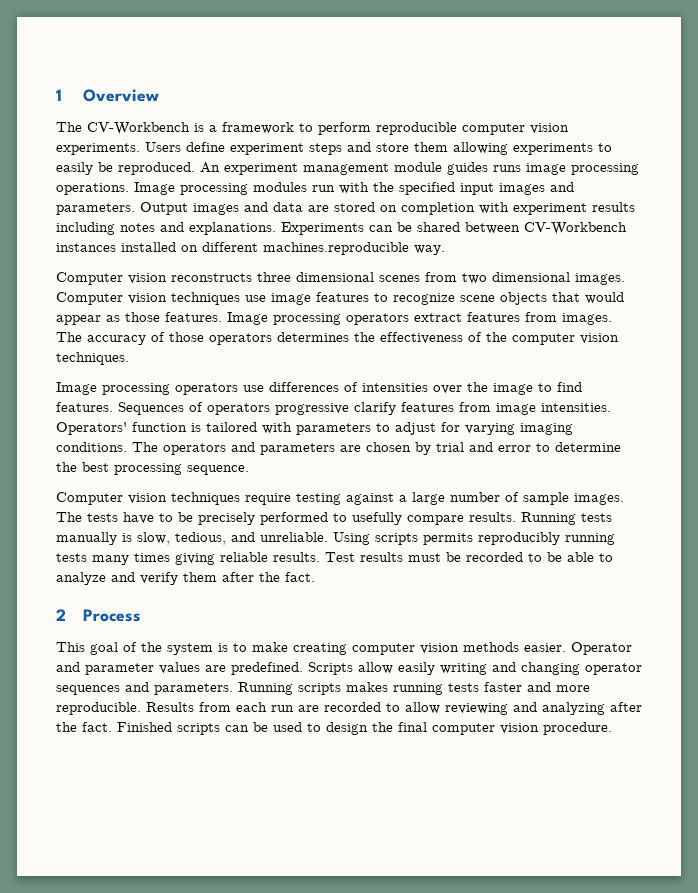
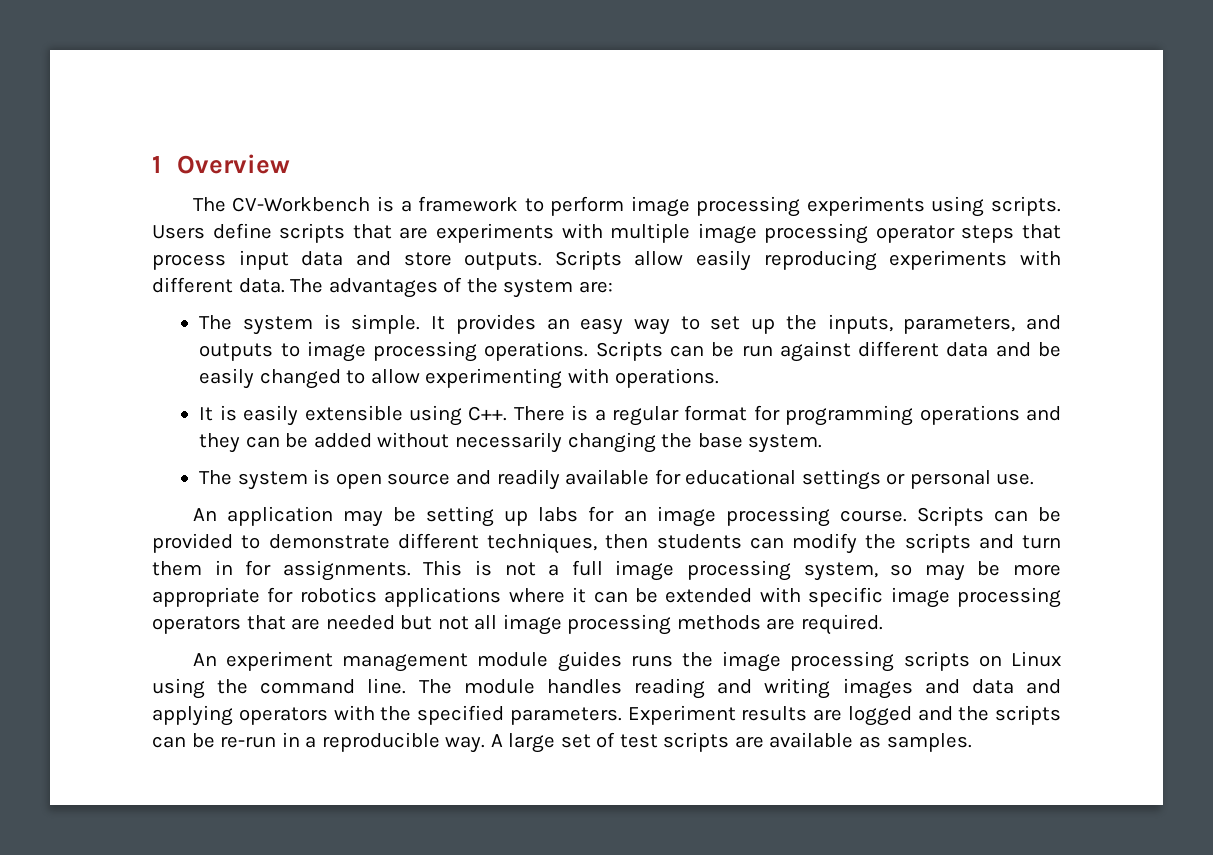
[376,122,569,135] [56,142,612,155] [56,162,195,175] reproducible computer vision experiments. Users define experiment steps and store them allowing experiments to easily be reproduced. -> [630,196,1061,217] [152,223,1061,244] [152,250,1061,271] [152,277,613,298] [199,314,1061,335] [199,341,1062,362] [199,368,719,389] [199,405,1061,426] [199,432,823,453] [199,469,1035,490] [192,506,1061,527] [152,533,1061,554] [152,560,1062,581] [152,587,1061,608] [152,614,883,635] image processing experiments using scripts. Users define scripts that are experiments with multiple image processing operator steps that process input data and store outputs. Scripts allow easily reproducing experiments with different data. The advantages of the system are: // The system is simple. It provides an easy way to set up the inputs, parameters, and outputs to image processing operations. Scripts can be run against different data and be easily changed to allow experimenting with operations. // It is easily extensible using C++. There is a regular format for programming operations and they can be added without necessarily changing the base system. // The system is open source and readily available for educational settings or personal use. // An application may be setting up labs for an image processing course. Scripts can be provided to demonstrate different techniques, then students can modify the scripts and turn them in for assignments. This is not a full image processing system, so may be more appropriate for robotics applications where it can be extended with specific image processing operators that are needed but not all image processing methods are required. //
[526,163,639,175] [56,182,574,195] [56,202,635,215] [56,222,627,235] [56,242,445,255] [56,272,625,285] [56,292,624,305] [56,312,612,325] [56,332,619,345] [56,352,129,365] [56,382,582,395] [56,402,611,415] [56,422,573,435] [56,442,621,455] [56,462,249,475] [56,492,624,505] [56,512,612,525] [56,532,615,545] [56,552,613,565] [56,572,315,585] [56,609,141,622] [56,642,632,655] [56,662,642,675] [56,682,590,695] [56,702,642,715] [56,722,612,735] image processing operations. Image processing modules run with the specified input images and parameters. Output images and data are stored on completion with experiment results including notes and explanations. Experiments can be shared between CV-Workbench instances installed on different machines.reproducible way. // Computer vision reconstructs three dimensional scenes from two dimensional images. Computer vision techniques use image features to recognize scene objects that would appear as those features. Image processing operators extract features from images. The accuracy of those operators determines the effectiveness of the computer vision techniques. // Image processing operators use differences of intensities over the image to find features. Sequences of operators progressive clarify features from image intensities. Operators' function is tailored with parameters to adjust for varying imaging conditions. The operators and parameters are chosen by trial and error to determine the best processing sequence. // Computer vision techniques require testing against a large number of sample images. The tests have to be precisely performed to usefully compare results. Running tests manually is slow, tedious, and unreliable. Using scripts permits reproducibly running tests many times giving reliable results. Test results must be recorded to be able to analyze and verify them after the fact. // 2 Process // This goal of the system is to make creating computer vision methods easier. Operator and parameter values are predefined. Scripts allow easily writing and changing operator sequences and parameters. Running scripts makes running tests faster and more reproducible. Results from each run are recorded to allow reviewing and analyzing after the fact. Finished scripts can be used to design the final computer vision procedure. -> [682,651,1062,672] [152,678,1062,699] [152,705,1061,726] [152,732,972,753] the image processing scripts on Linux using the command line. The module handles reading and writing images and data and applying operators with the specified parameters. Experiment results are logged and the scripts can be re-run in a reproducible way. A large set of test scripts are available as samples.

